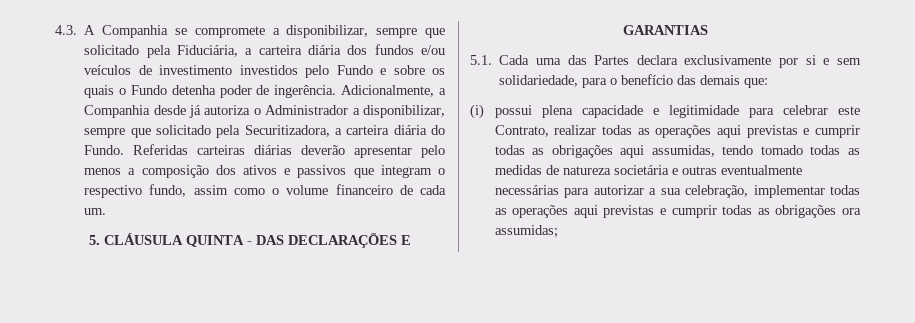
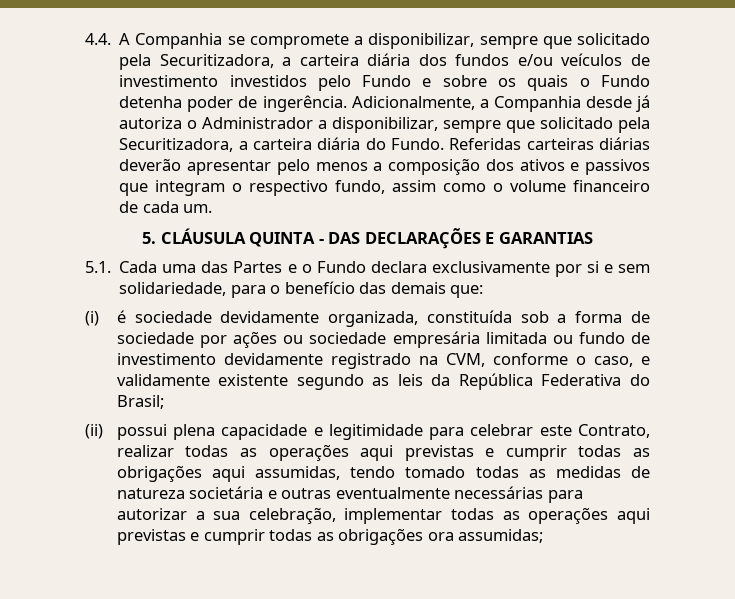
[55,25,77,35] 4.3. -> [85,33,111,45] 4.4.
[176,45,238,57] Fiduciária, -> [159,54,274,68] Securitizadora,
(630, 60) none -> [287,261,366,273] e o Fundo
(484, 111) none -> [116,310,651,327] [116,331,650,348] [116,353,651,369] [116,373,651,390] [116,395,164,409] [85,424,103,439] é sociedade devidamente organizada, constituída sob a forma de sociedade por ações ou sociedade empresária limitada ou fundo de investimento devidamente registrado na CVM, conforme o caso, e validamente existente segundo as leis da República Federativa do Brasil; // (ii)

